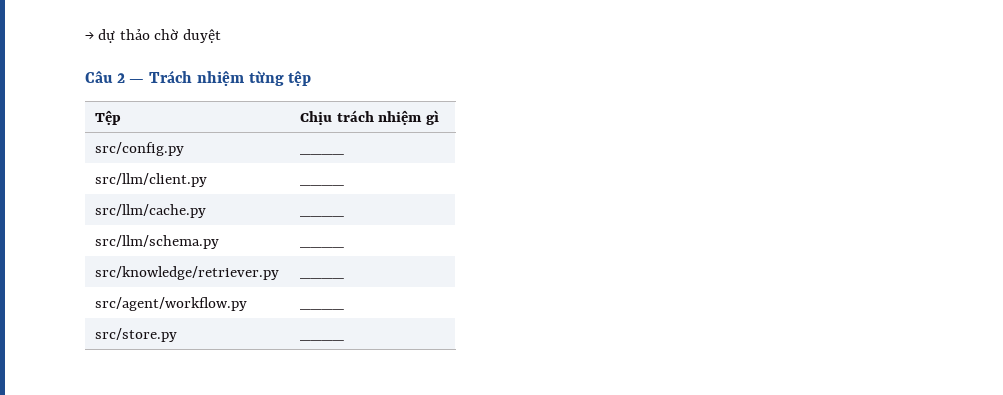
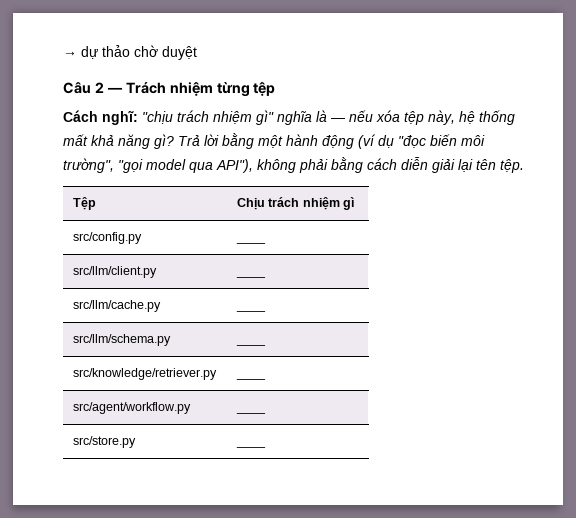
(312, 78) none -> [63,110,515,125] [63,133,485,149] [63,157,524,173] // Cách nghĩ: "chịu trách nhiệm gì" nghĩa là — nếu xóa tệp này, hệ thống mất khả năng gì? Trả lời bằng một hành động (ví dụ "đọc biến môi trường", "gọi model qua API"), không phải bằng cách diễn giải lại tên tệp.

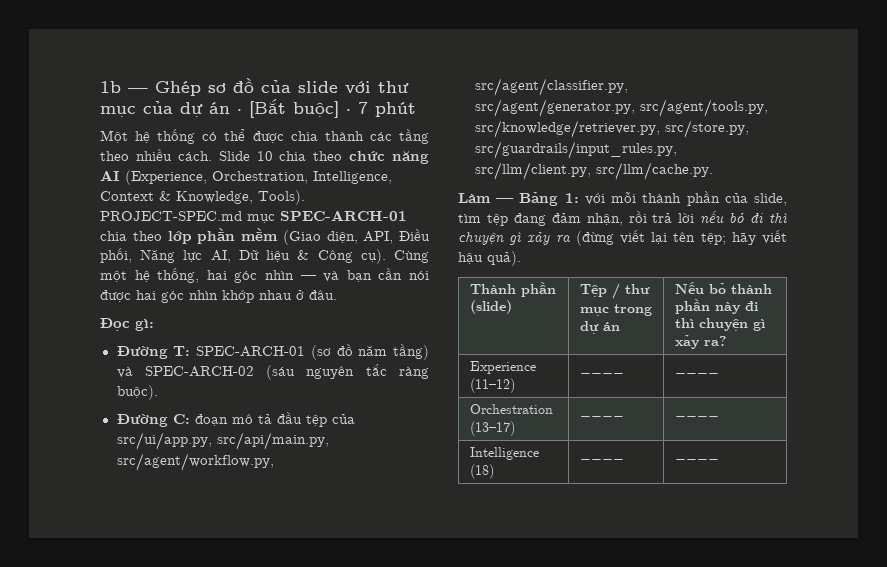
[63,45,197,60] [63,82,276,97] [63,110,515,125] [63,133,485,149] [63,157,524,173] [73,197,97,210] [237,197,355,210] [73,232,143,244] [236,241,267,244] [73,266,158,278] [236,275,267,278] [73,300,162,312] [236,309,267,312] [73,334,172,346] [236,343,267,346] [73,368,218,380] [236,377,267,380] [73,402,192,414] [236,411,267,414] [73,436,137,448] [236,445,267,448] → dự thảo chờ duyệt // Câu 2 — Trách nhiệm từng tệp // Cách nghĩ: "chịu trách nhiệm gì" nghĩa là — nếu xóa tệp này, hệ thống mất khả năng gì? Trả lời bằng một hành động (ví dụ "đọc biến môi trường", "gọi model qua API"), không phải bằng cách diễn giải lại tên tệp. // Tệp | Chịu trách nhiệm gì // src/config.py | ____ // src/llm/client.py | ____ // src/llm/cache.py | ____ // src/llm/schema.py | ____ // src/knowledge/retriever.py | ____ // src/agent/workflow.py | ____ // src/store.py | ____ -> [100,77,409,96] [100,98,416,118] [100,129,429,144] [100,149,429,164] [100,170,392,185] [100,190,305,205] [100,210,407,223] [100,228,430,245] [100,248,430,264] [100,268,429,283] [100,290,337,303] [100,318,154,331] [116,344,429,360] [116,364,430,380] [116,385,158,400] [116,412,355,427] [116,432,329,450] [116,453,274,471] [474,78,628,96] [474,99,768,117] [474,120,749,138] [474,141,677,159] [474,162,713,180] [458,191,787,206] [458,210,787,226] [458,230,787,246] [458,251,521,266] [469,282,556,297] [469,300,512,314] [579,283,650,299] [579,304,652,316] [579,321,620,334] [674,282,772,294] [674,299,758,314] [674,318,765,331] [674,335,727,349] [469,361,536,374] [469,378,515,393] [579,371,624,374] [674,371,719,374] [469,404,553,414] [469,421,515,436] [579,414,624,417] [674,414,719,417] [469,447,539,460] [469,464,494,479] [579,457,624,460] [674,457,719,460] 1b — Ghép sơ đồ của slide với thư mục của dự án · [Bắt buộc] · 7 phút // Một hệ thống có thể được chia thành các tầng theo nhiều cách. Slide 10 chia theo chức năng AI (Experience, Orchestration, Intelligence, Context & Knowledge, Tools). PROJECT-SPEC.md mục SPEC-ARCH-01 chia theo lớp phần mềm (Giao diện, API, Điều phối, Năng lực AI, Dữ liệu & Công cụ). Cùng một hệ thống, hai góc nhìn — và bạn cần nói được hai góc nhìn khớp nhau ở đâu. // Đọc gì: // Đường T: SPEC-ARCH-01 (sơ đồ năm tầng) và SPEC-ARCH-02 (sáu nguyên tắc ràng buộc). // Đường C: đoạn mô tả đầu tệp của src/ui/app.py, src/api/main.py, src/agent/workflow.py, src/agent/classifier.py, src/agent/generator.py, src/agent/tools.py, src/knowledge/retriever.py, src/store.py, src/guardrails/input_rules.py, src/llm/client.py, src/llm/cache.py. // Làm — Bảng 1: với mỗi thành phần của slide, tìm tệp đang đảm nhận, rồi trả lời nếu bỏ đi thì chuyện gì xảy ra (đừng viết lại tên tệp; hãy viết hậu quả). // Thành phần (slide) | Tệp / thư mục trong dự án | Nếu bỏ thành phần này đi thì chuyện gì xảy ra? // Experience (11–12) | ____ | ____ // Orchestration (13–17) | ____ | ____ // Intelligence (18) | ____ | ____

